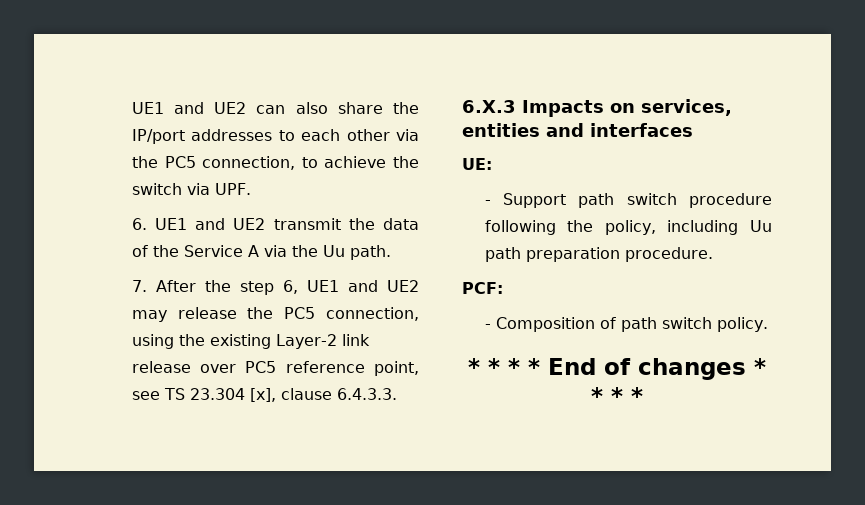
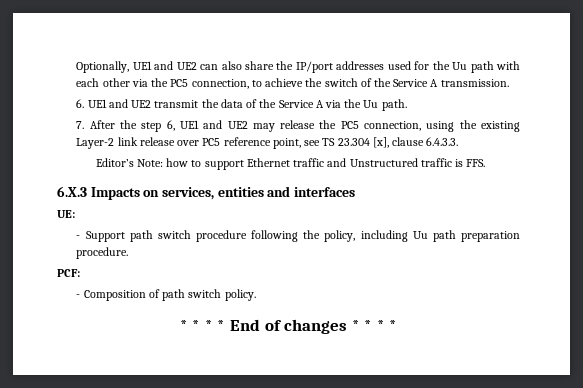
(131, 108) none -> [76,61,130,73] Optionally,
[278,130,295,141] to -> [387,61,520,73] used for the Uu path with
[186,183,251,195] via UPF. -> [360,78,509,87] of the Service A transmission.
(397, 394) none -> [95,158,486,170] // Editor’s Note: how to support Ethernet traffic and Unstructured traffic is FFS.

